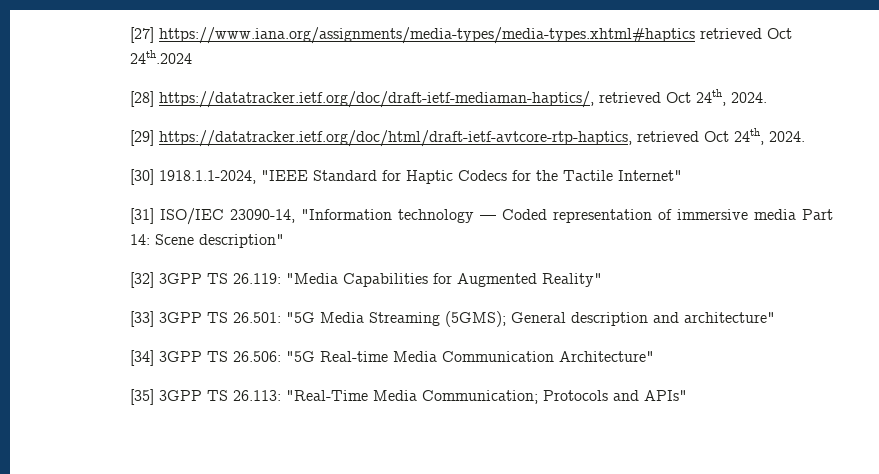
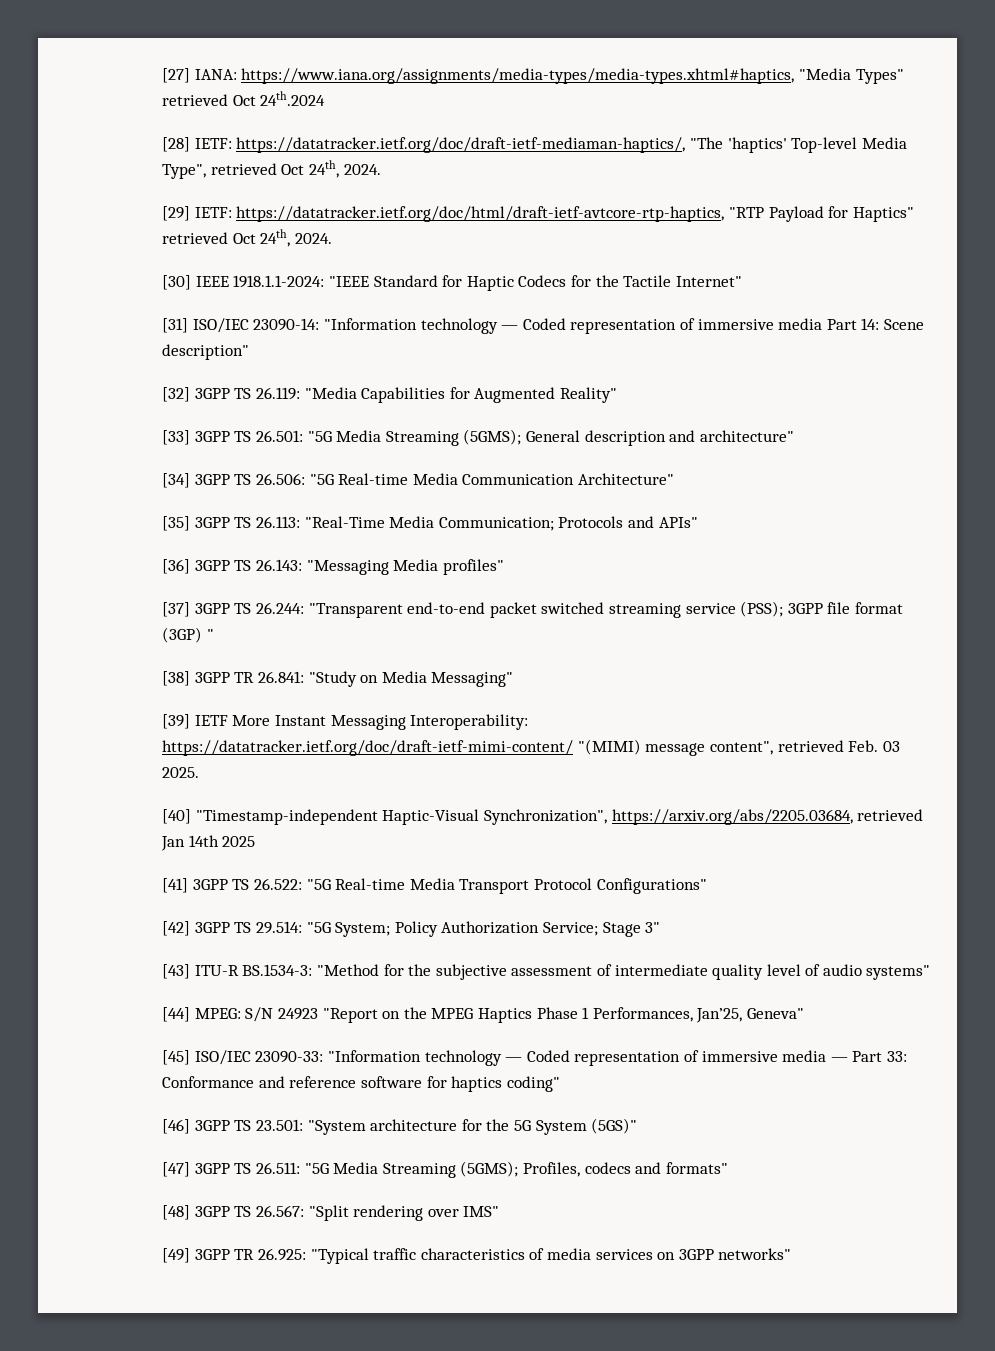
[159,27,696,44] https://www.iana.org/assignments/media-types/media-types.xhtml#haptics -> [194,68,904,84] IANA: https://www.iana.org/assignments/media-types/media-types.xhtml#haptics, "Media Types"
[159,91,595,108] https://datatracker.ietf.org/doc/draft-ietf-mediaman-haptics/, -> [194,137,907,153] [162,164,207,179] IETF: https://datatracker.ietf.org/doc/draft-ietf-mediaman-haptics/, "The 'haptics' Top-level Media Type",
[159,130,633,147] https://datatracker.ietf.org/doc/html/draft-ietf-avtcore-rtp-haptics, -> [194,206,914,222] IETF: https://datatracker.ietf.org/doc/html/draft-ietf-avtcore-rtp-haptics, "RTP Payload for Haptics"
[159,170,257,184] 1918.1.1-2024, -> [195,275,325,288] IEEE 1918.1.1-2024:
[230,209,296,223] 23090-14, -> [253,318,320,331] 23090-14:
(688, 395) none -> [162,559,504,575] [162,601,903,618] [162,627,214,643] [162,671,514,687] [162,714,529,730] [162,739,900,756] [162,767,200,778] [162,809,924,825] [161,835,256,851] [162,878,707,894] [162,921,661,937] [162,964,931,980] [162,1007,804,1023] [162,1050,907,1066] [162,1076,560,1092] [162,1118,638,1135] [162,1161,728,1178] [162,1205,500,1221] [162,1248,792,1264] // [36] 3GPP TS 26.143: "Messaging Media profiles" // [37] 3GPP TS 26.244: "Transparent end-to-end packet switched streaming service (PSS); 3GPP file format (3GP) " // [38] 3GPP TR 26.841: "Study on Media Messaging" // [39] IETF More Instant Messaging Interoperability: https://datatracker.ietf.org/doc/draft-ietf-mimi-content/ "(MIMI) message content", retrieved Feb. 03 2025. // [40] "Timestamp-independent Haptic-Visual Synchronization", https://arxiv.org/abs/2205.03684, retrieved Jan 14th 2025 // [41] 3GPP TS 26.522: "5G Real-time Media Transport Protocol Configurations" // [42] 3GPP TS 29.514: "5G System; Policy Authorization Service; Stage 3" // [43] ITU-R BS.1534-3: "Method for the subjective assessment of intermediate quality level of audio systems" // [44] MPEG: S/N 24923 "Report on the MPEG Haptics Phase 1 Performances, Jan’25, Geneva" // [45] ISO/IEC 23090-33: "Information technology — Coded representation of immersive media — Part 33: Conformance and reference software for haptics coding" // [46] 3GPP TS 23.501: "System architecture for the 5G System (5GS)" // [47] 3GPP TS 26.511: "5G Media Streaming (5GMS); Profiles, codecs and formats" // [48] 3GPP TS 26.567: "Split rendering over IMS" // [49] 3GPP TR 26.925: "Typical traffic characteristics of media services on 3GPP networks"

